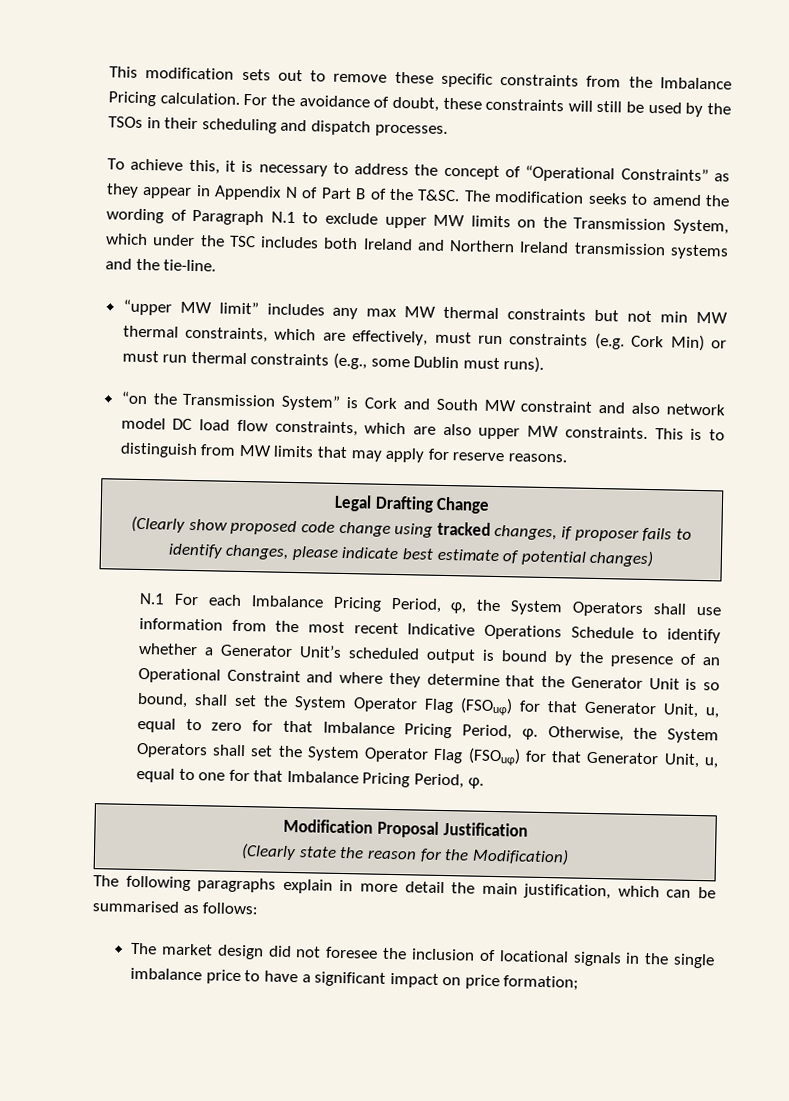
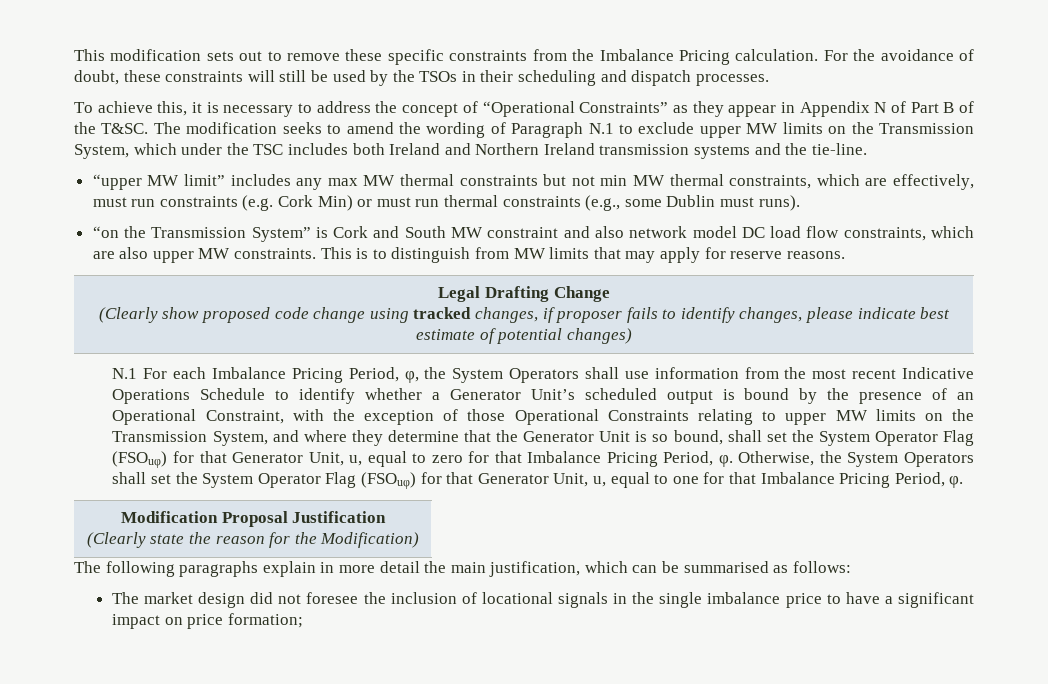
[226,669,301,683] Constraint -> [205,409,974,425] [112,431,268,446] Constraint, with the exception of those Operational Constraints relating to upper MW limits on the Transmission System,

